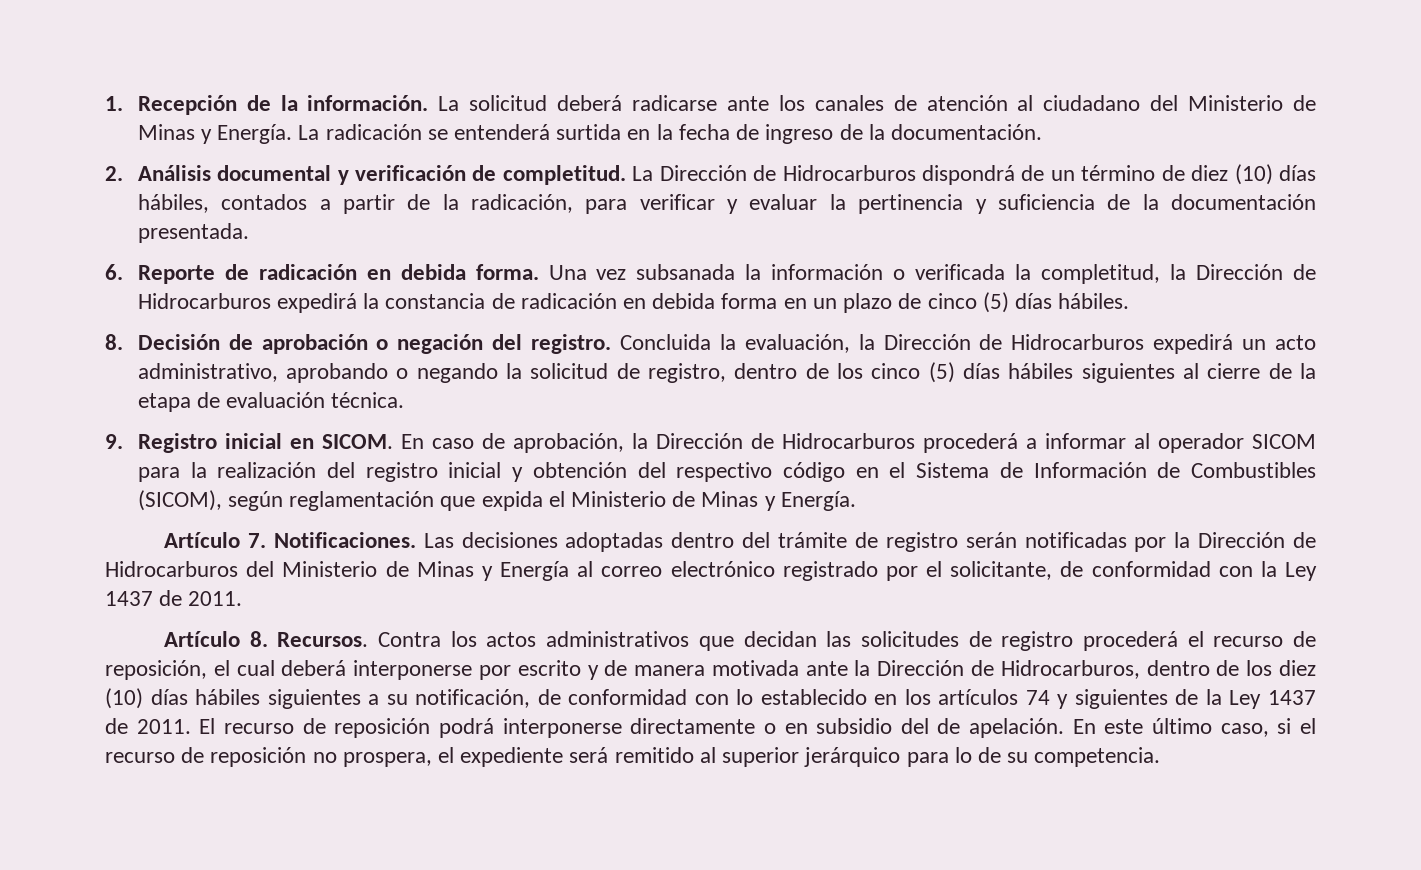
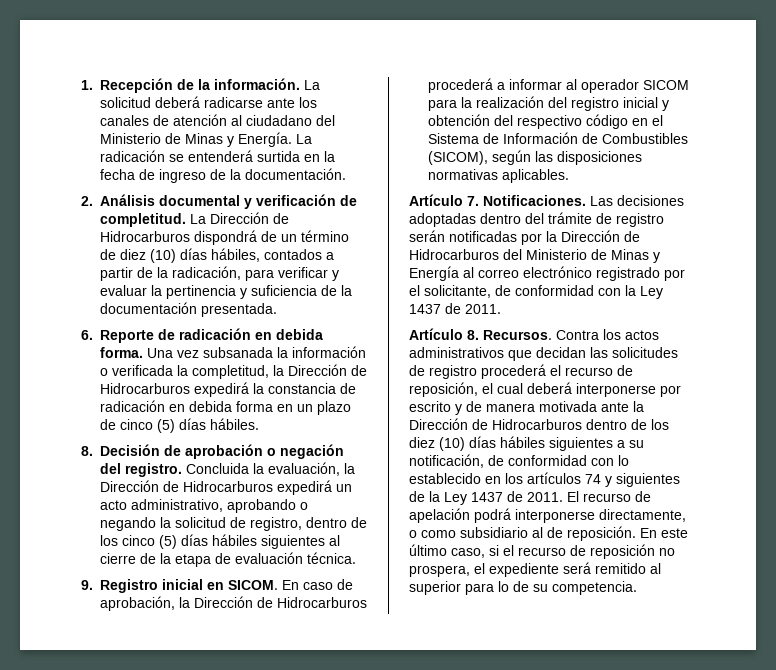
[289,491,856,511] reglamentación que expida el Ministerio de Minas y Energía. -> [535,151,642,165] [428,169,569,183] las disposiciones normativas aplicables.
[1000,660,1140,679] Hidrocarburos, -> [492,419,582,430] Hidrocarburos
[334,718,431,738] reposición -> [409,508,470,523] apelación
[630,718,1065,738] directamente o en subsidio del de apelación. -> [599,509,686,522] [409,526,636,541] directamente, o como subsidiario al de reposición.
[804,747,901,767] jerárquico -> (461, 588) none

